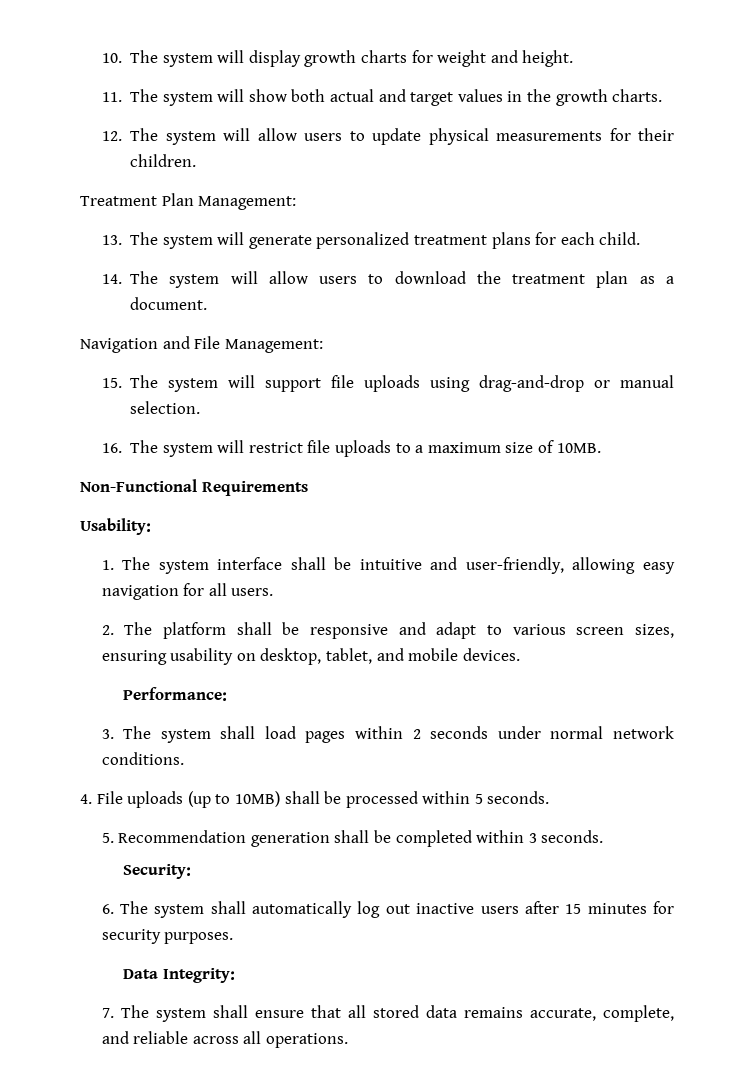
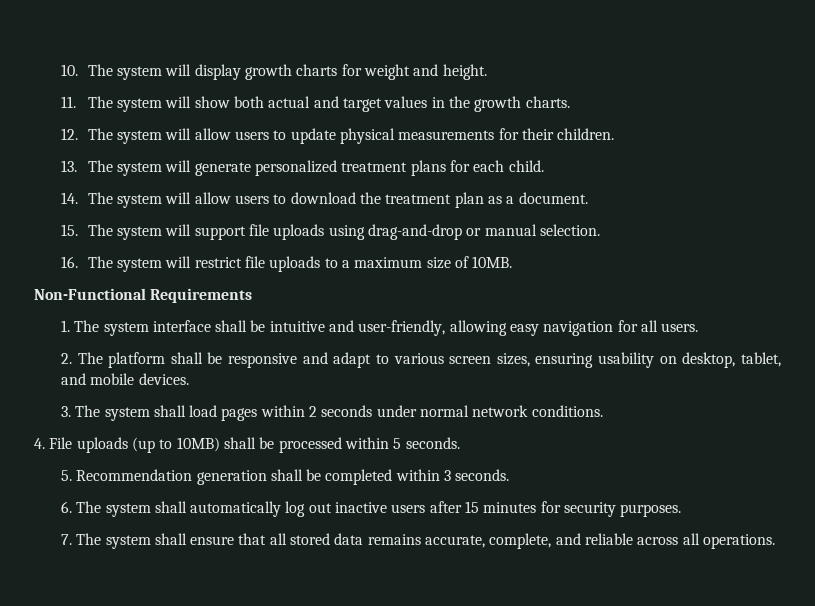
[80,193,297,210] // Treatment Plan Management: -> (615, 134) none
[80,336,323,353] // Navigation and File Management: -> (588, 198) none
[80,518,151,535] // Usability: -> (253, 295) none
[123,687,228,701] // Performance: -> (189, 379) none
[123,864,192,879] // Security: -> (510, 475) none
[123,968,235,983] // Data Integrity: -> (682, 510) none

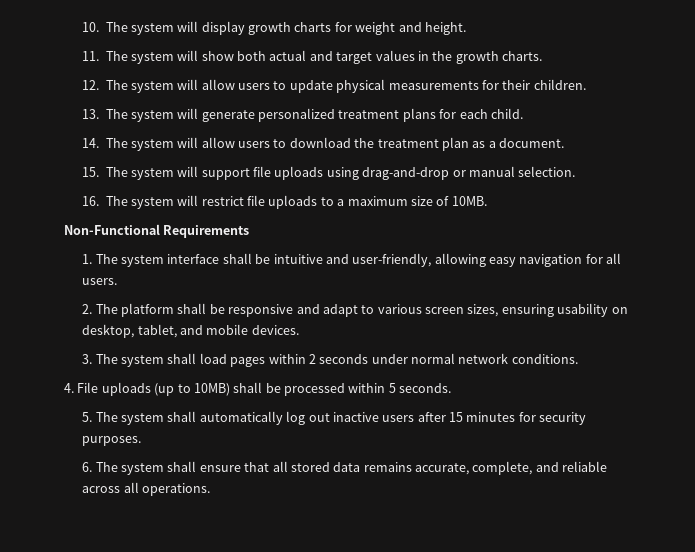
[76,469,510,485] [60,501,72,513] Recommendation generation shall be completed within 3 seconds. // 6. -> (93, 417) none
[60,534,72,545] 7. -> [82,462,93,472] 6.

